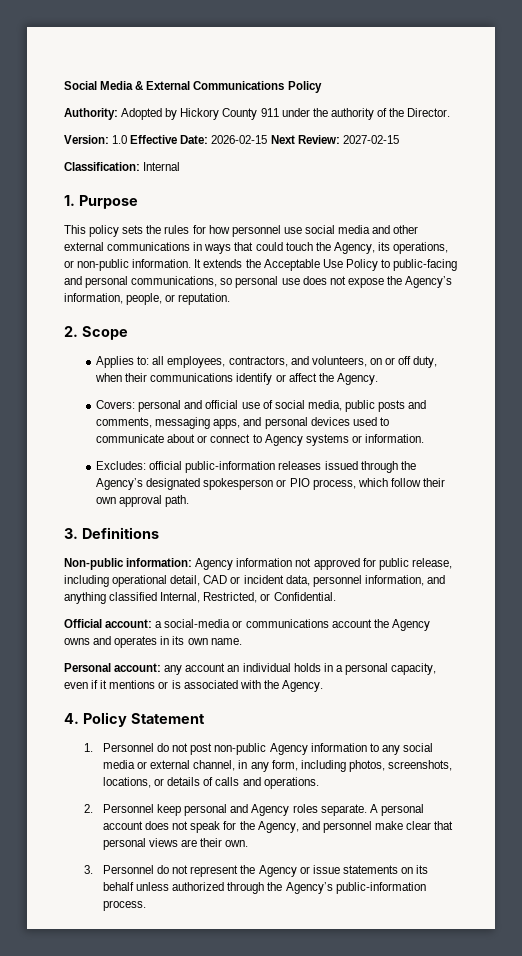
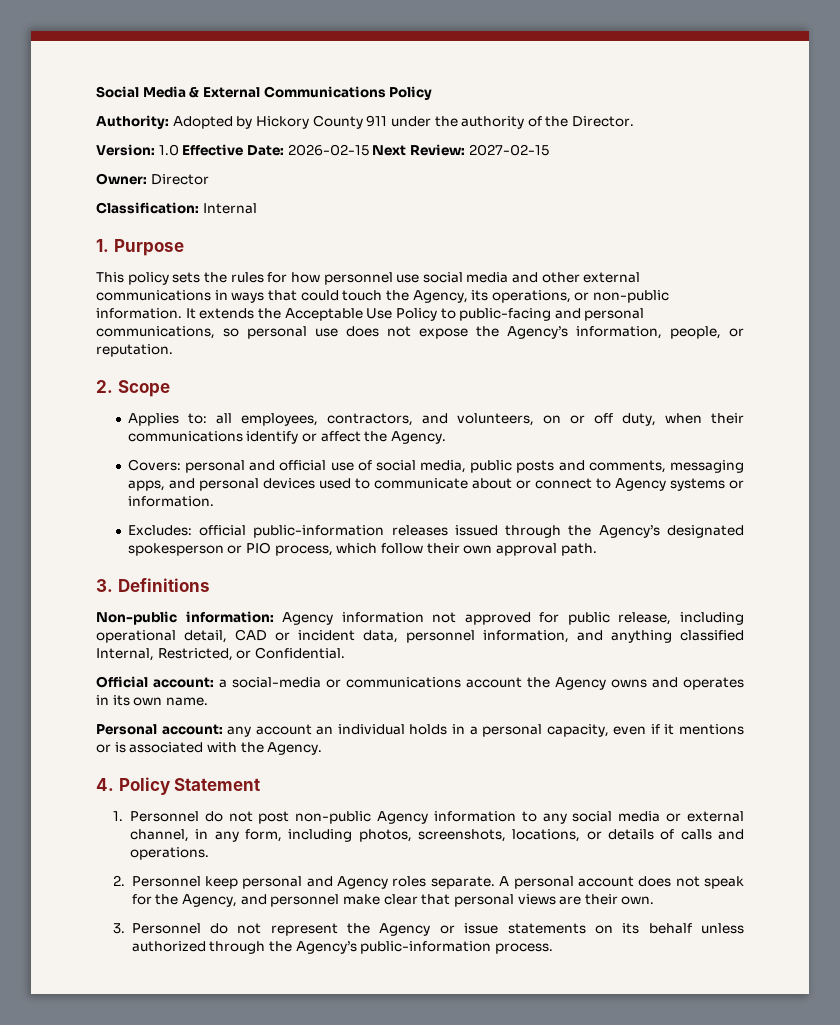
(399, 139) none -> [96,173,209,185] // Owner: Director

